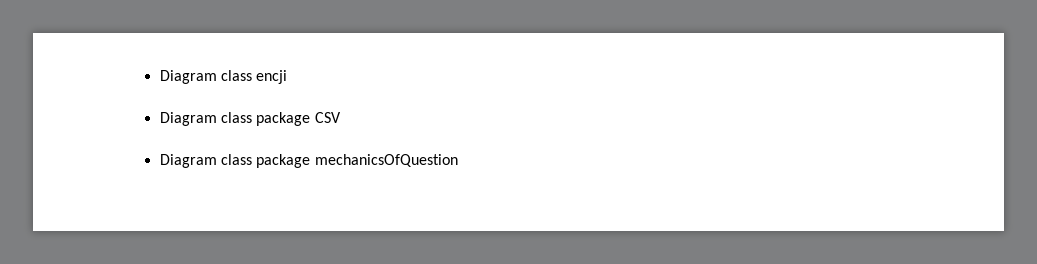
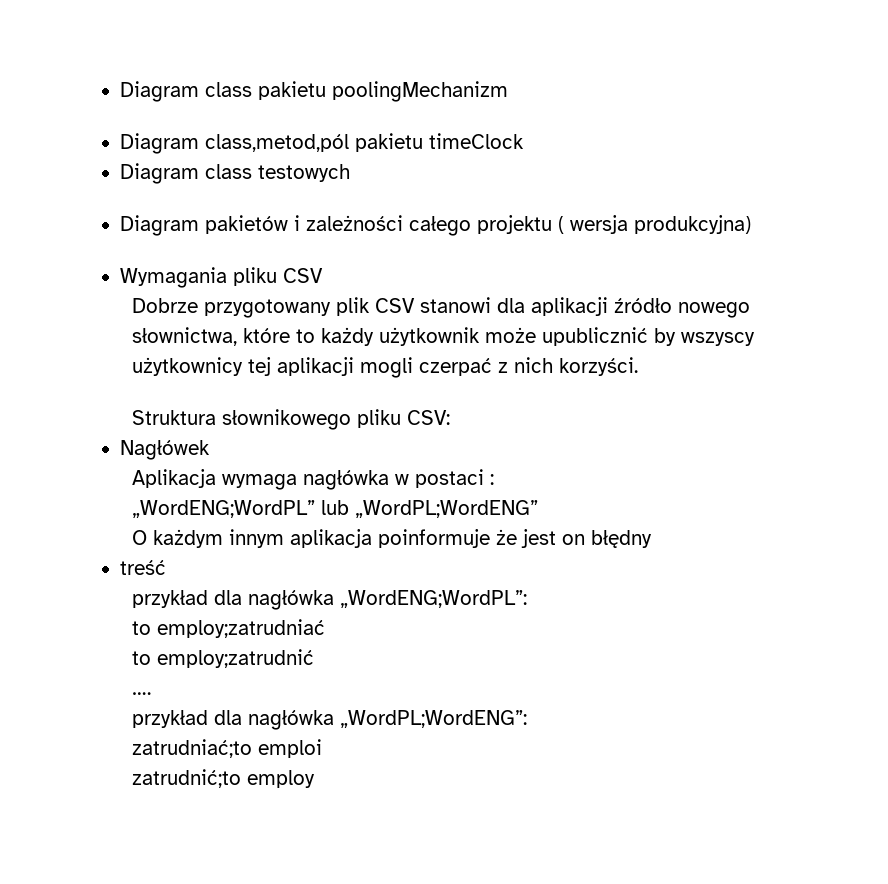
[159,70,288,84] [159,112,341,126] [159,154,458,168] Diagram class encji // Diagram class package CSV // Diagram class package mechanicsOfQuestion -> [120,81,509,102] [120,133,525,154] [120,163,351,184] [120,215,752,236] [120,267,324,288] [132,297,751,318] [132,327,756,346] [132,357,639,378] [132,409,451,430] [120,440,211,460] [132,469,495,490] [132,500,539,518] [132,529,653,548] [120,560,167,575] [132,590,528,610] [132,619,326,638] [132,649,315,668] [132,692,152,695] [132,710,528,730] [132,739,323,758] [132,769,316,788] Diagram class pakietu poolingMechanizm // Diagram class,metod,pól pakietu timeClock // Diagram class testowych // Diagram pakietów i zależności całego projektu ( wersja produkcyjna) // Wymagania pliku CSV // Dobrze przygotowany plik CSV stanowi dla aplikacji źródło nowego słownictwa, które to każdy użytkownik może upublicznić by wszyscy użytkownicy tej aplikacji mogli czerpać z nich korzyści. // Struktura słownikowego pliku CSV: // Nagłówek // Aplikacja wymaga nagłówka w postaci : // „WordENG;WordPL” lub „WordPL;WordENG” // O każdym innym aplikacja poinformuje że jest on błędny // treść // przykład dla nagłówka „WordENG;WordPL”: // to employ;zatrudniać // to employ;zatrudnić // …. // przykład dla nagłówka „WordPL;WordENG”: // zatrudniać;to emploi // zatrudnić;to employ

